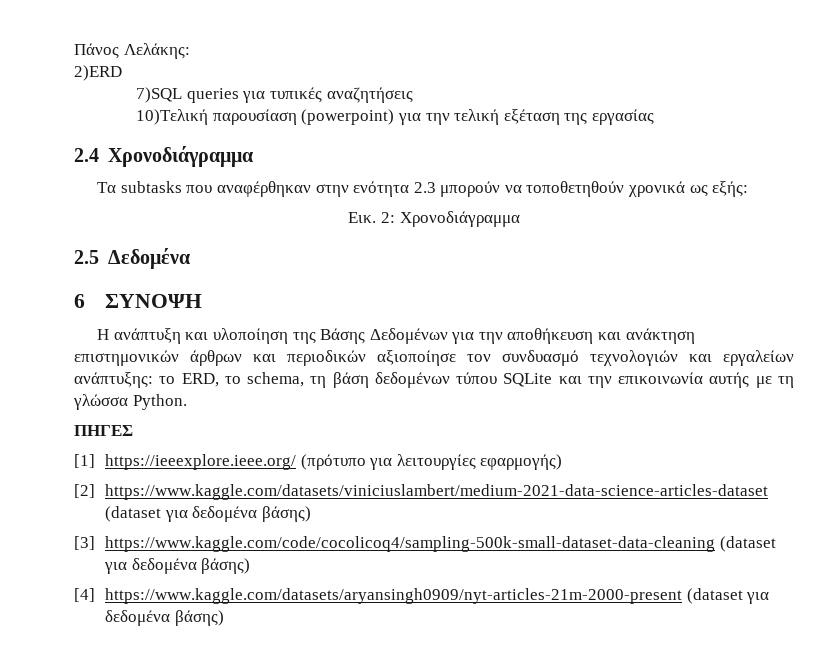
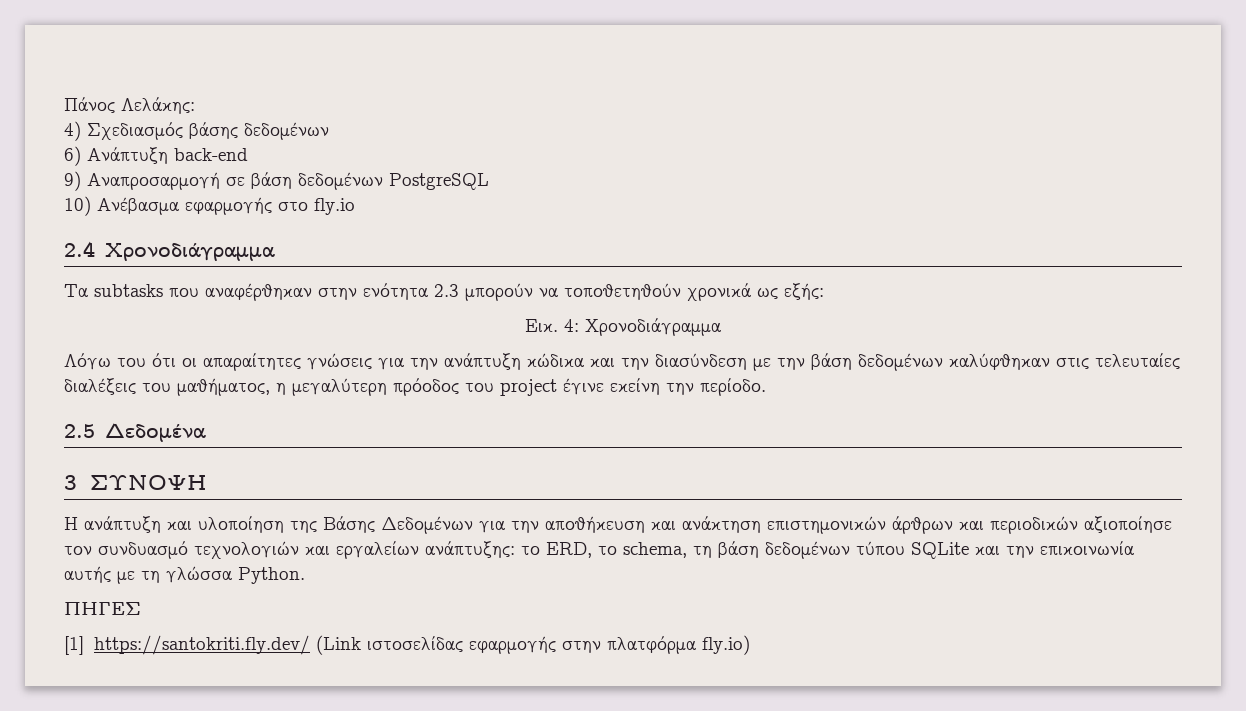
[74,65,122,81] [136,87,413,103] [136,109,654,125] 2)ERD // 7)SQL queries για τυπικές αναζητήσεις // 10)Τελική παρουσίαση (powerpoint) για την τελική εξέταση της εργασίας -> [64,121,329,141] [64,146,248,166] [64,171,489,191] [64,196,355,216] 4) Σχεδιασμός βάσης δεδομένων // 6) Ανάπτυξη back-end // 9) Αναπροσαρμογή σε βάση δεδομένων PostgreSQL // 10) Ανέβασμα εφαρμογής στο fly.io
[380,211,520,227] 2: Χρονοδιάγραμμα -> [564,318,721,336] [64,353,1180,371] [64,378,766,396] 4: Χρονοδιάγραμμα // Λόγω του ότι οι απαραίτητες γνώσεις για την ανάπτυξη κώδικα και την διασύνδεση με την βάση δεδομένων καλύφθηκαν στις τελευταίες διαλέξεις του μαθήματος, η μεγαλύτερη πρόοδος του project έγινε εκείνη την περίοδο.
[74,294,85,308] 6 -> [64,475,77,490] 3
[105,454,563,470] [74,484,769,500] [105,506,311,522] [74,536,776,552] [104,558,251,574] [74,588,770,604] [105,610,224,626] https://ieeexplore.ieee.org/ (πρότυπο για λειτουργίες εφαρμογής) // [2] https://www.kaggle.com/datasets/viniciuslambert/medium-2021-data-science-articles-dataset (dataset για δεδομένα βάσης) // [3] https://www.kaggle.com/code/cocolicoq4/sampling-500k-small-dataset-data-cleaning (dataset για δεδομένα βάσης) // [4] https://www.kaggle.com/datasets/aryansingh0909/nyt-articles-21m-2000-present (dataset για δεδομένα βάσης) -> [93,635,750,655] https://santokriti.fly.dev/ (Link ιστοσελίδας εφαρμογής στην πλατφόρμα fly.io)

